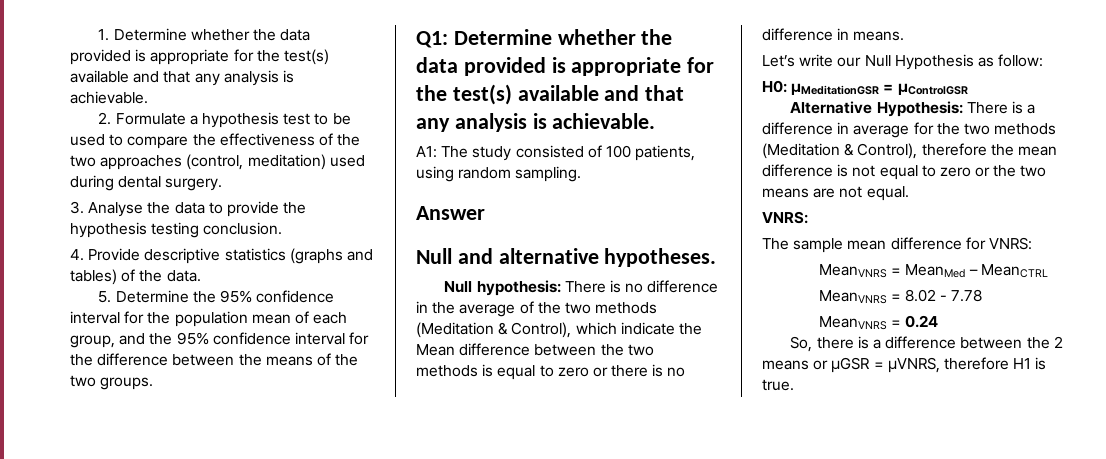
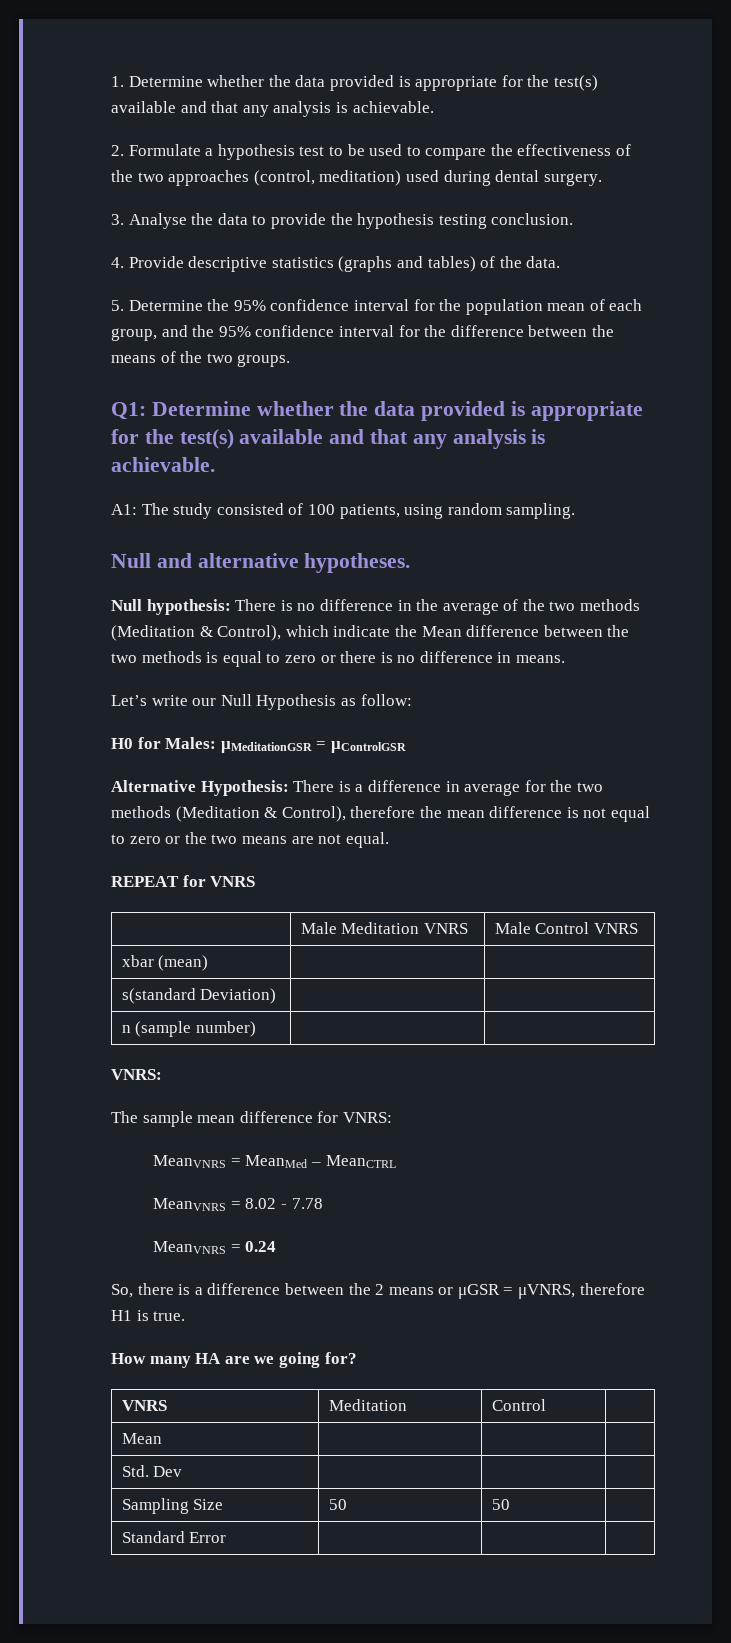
[416,206,485,220] // Answer -> (576, 511) none
[762,80,787,93] H0: -> [111,737,217,749] H0 for Males:
(909, 193) none -> [111,875,256,887] [300,922,468,934] [494,922,638,934] [121,955,209,971] [121,988,277,1004] [121,1021,256,1037] // REPEAT for VNRS // | Male Meditation VNRS | Male Control VNRS // xbar (mean) | | // s(standard Deviation) | | // n (sample number) | |
(794, 385) none -> [111,1352,357,1368] [121,1400,167,1411] [328,1399,407,1411] [491,1399,546,1411] [121,1433,162,1444] [121,1465,183,1477] [121,1498,224,1514] [328,1499,347,1510] [491,1499,510,1510] [121,1531,227,1543] // How many HA are we going for? // VNRS | Meditation | Control | // Mean | | | // Std. Dev | | | // Sampling Size | 50 | 50 | // Standard Error | | |

